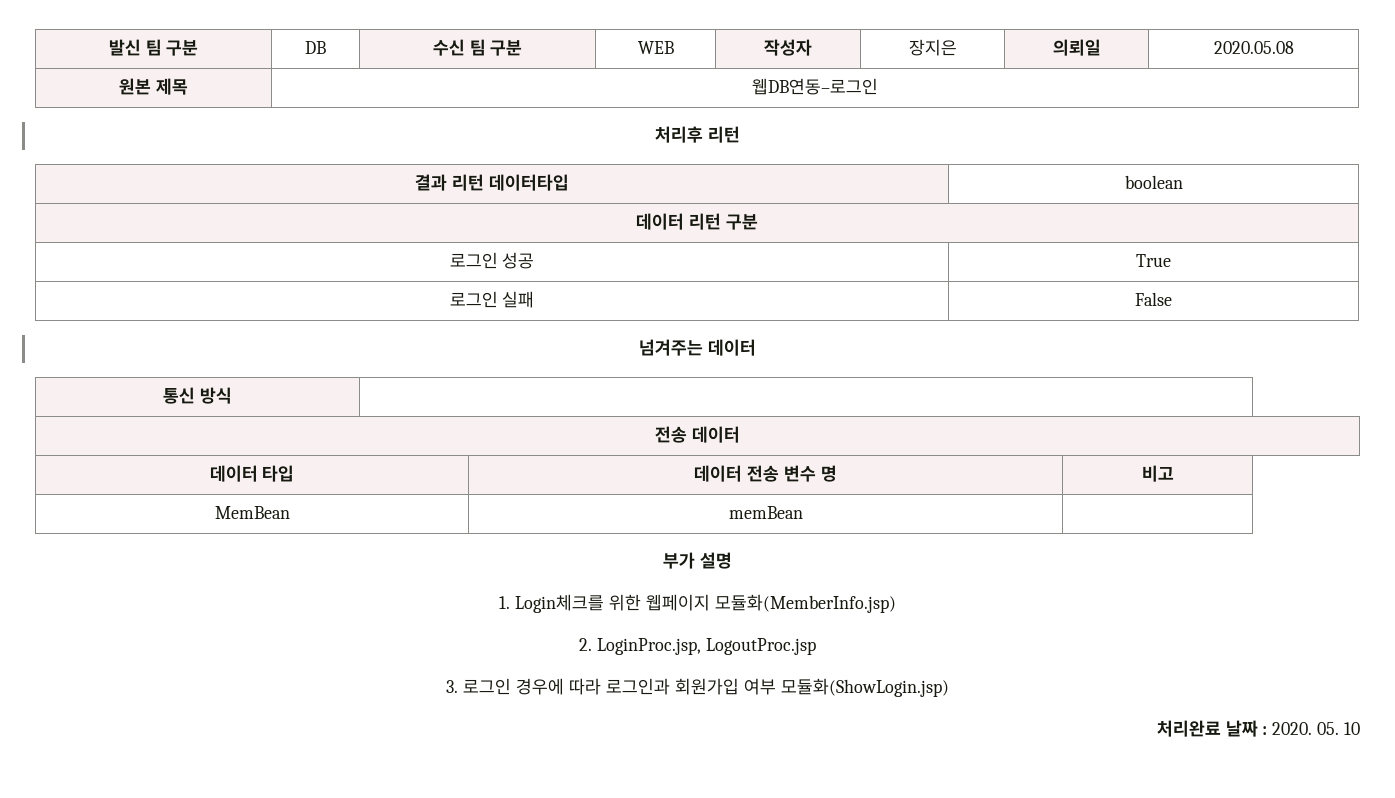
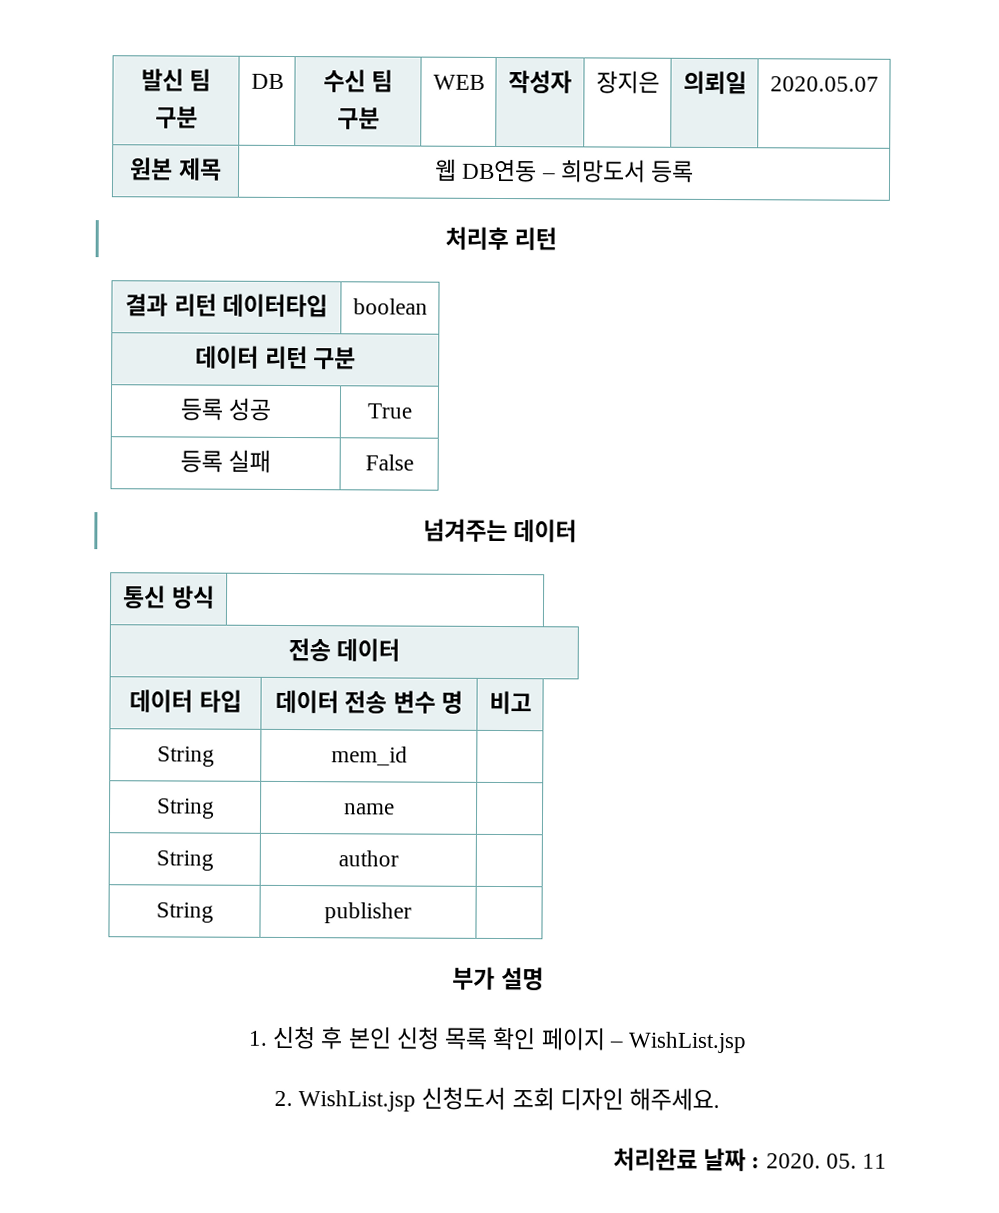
[1213,41,1294,54] 2020.05.08 -> [769,76,879,92] 2020.05.07
[752,78,878,95] 웹DB연동–로그인 -> [435,158,694,183] 웹 DB연동 – 희망도서 등록
[449,252,498,269] 로그인 -> [179,398,223,421] 등록
[449,291,498,308] 로그인 -> [179,450,223,473] 등록
[214,506,290,519] [728,506,803,519] [663,552,732,569] [499,594,896,613] [579,638,816,655] [446,678,949,697] MemBean | memBean | // 부가 설명 // 1. Login체크를 위한 웹페이지 모듈화(MemberInfo.jsp) // 2. LoginProc.jsp, LogoutProc.jsp // 3. 로그인 경우에 따라 로그인과 회원가입 여부 모듈화(ShowLogin.jsp) -> [156,746,215,767] [330,746,408,766] [155,798,215,819] [343,803,395,815] [155,850,214,871] [337,850,399,867] [155,902,214,923] [324,902,412,924] [452,966,544,991] [248,1025,746,1054] [273,1086,721,1112] String | mem_id | // String | name | // String | author | // String | publisher | // 부가 설명 // 1. 신청 후 본인 신청 목록 확인 페이지 – WishList.jsp // 2. WishList.jsp 신청도서 조회 디자인 해주세요.
[1343,722,1360,735] 10 -> [862,1153,888,1169] 11

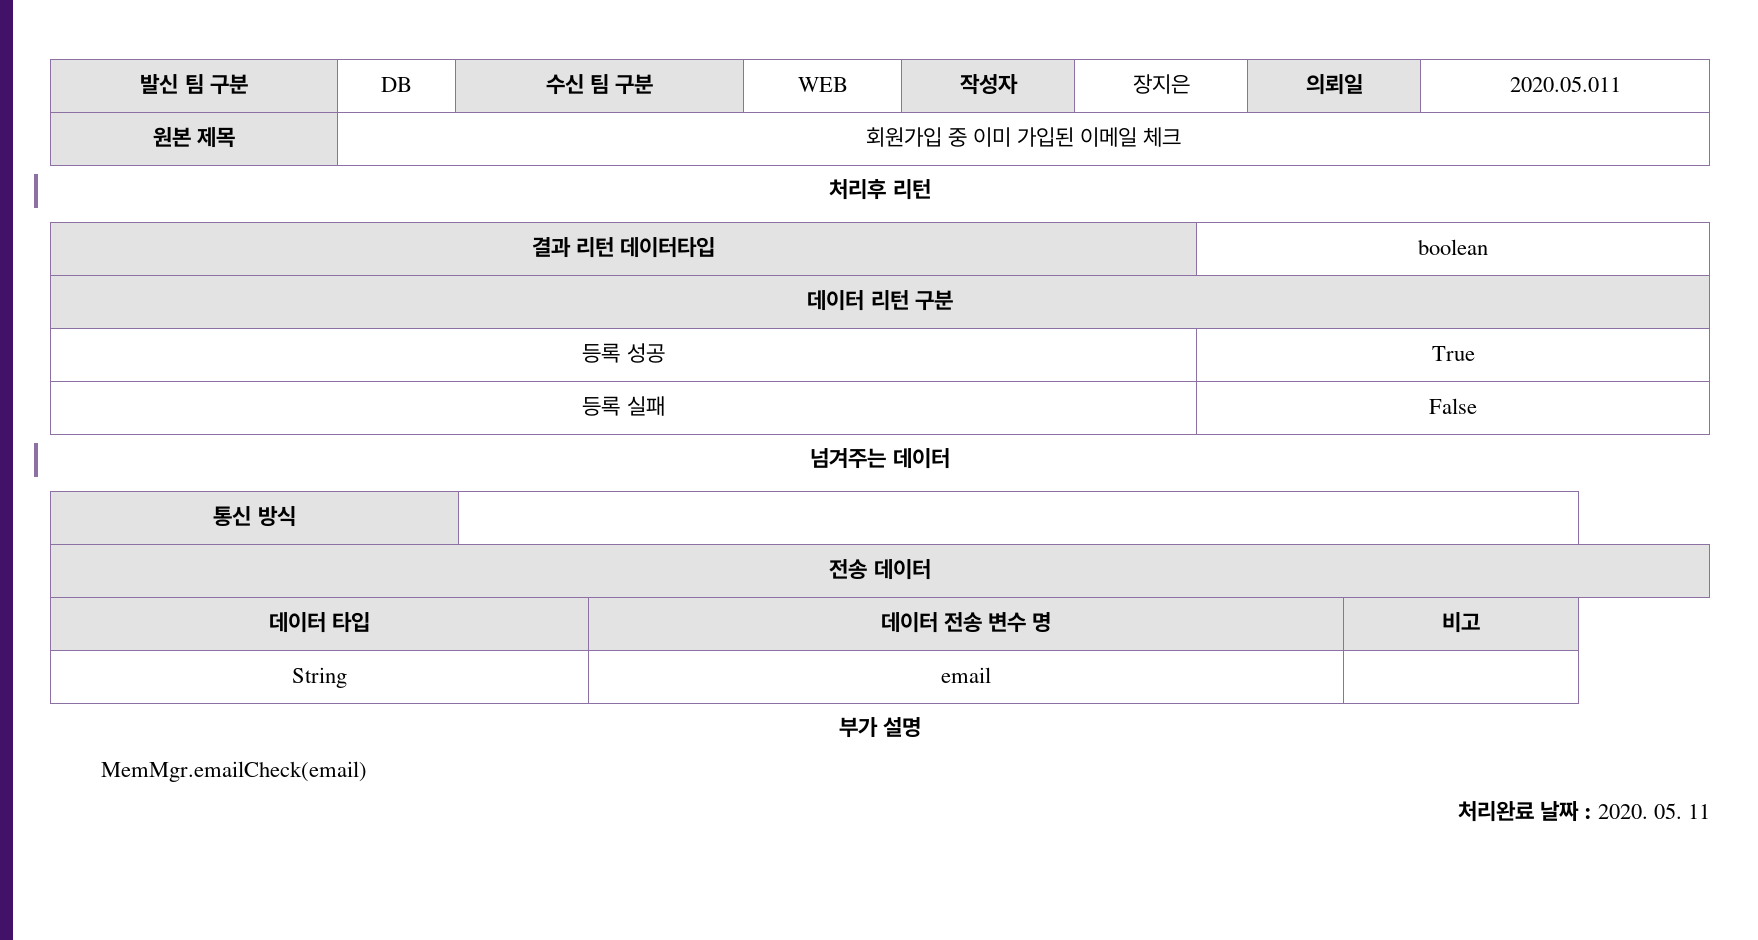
[769,76,879,92] 2020.05.07 -> [1509,76,1621,92] 2020.05.011
[435,158,694,183] 웹 DB연동 – 희망도서 등록 -> [865,127,1182,147] 회원가입 중 이미 가입된 이메일 체크
[330,746,408,766] [155,798,215,819] [343,803,395,815] [155,850,214,871] [337,850,399,867] [155,902,214,923] [324,902,412,924] [452,966,544,991] [248,1025,746,1054] [273,1086,721,1112] mem_id | // String | name | // String | author | // String | publisher | // 부가 설명 // 1. 신청 후 본인 신청 목록 확인 페이지 – WishList.jsp // 2. WishList.jsp 신청도서 조회 디자인 해주세요. -> [941,667,992,683] [838,717,922,738] [101,761,368,782] email | // 부가 설명 // MemMgr.emailCheck(email)

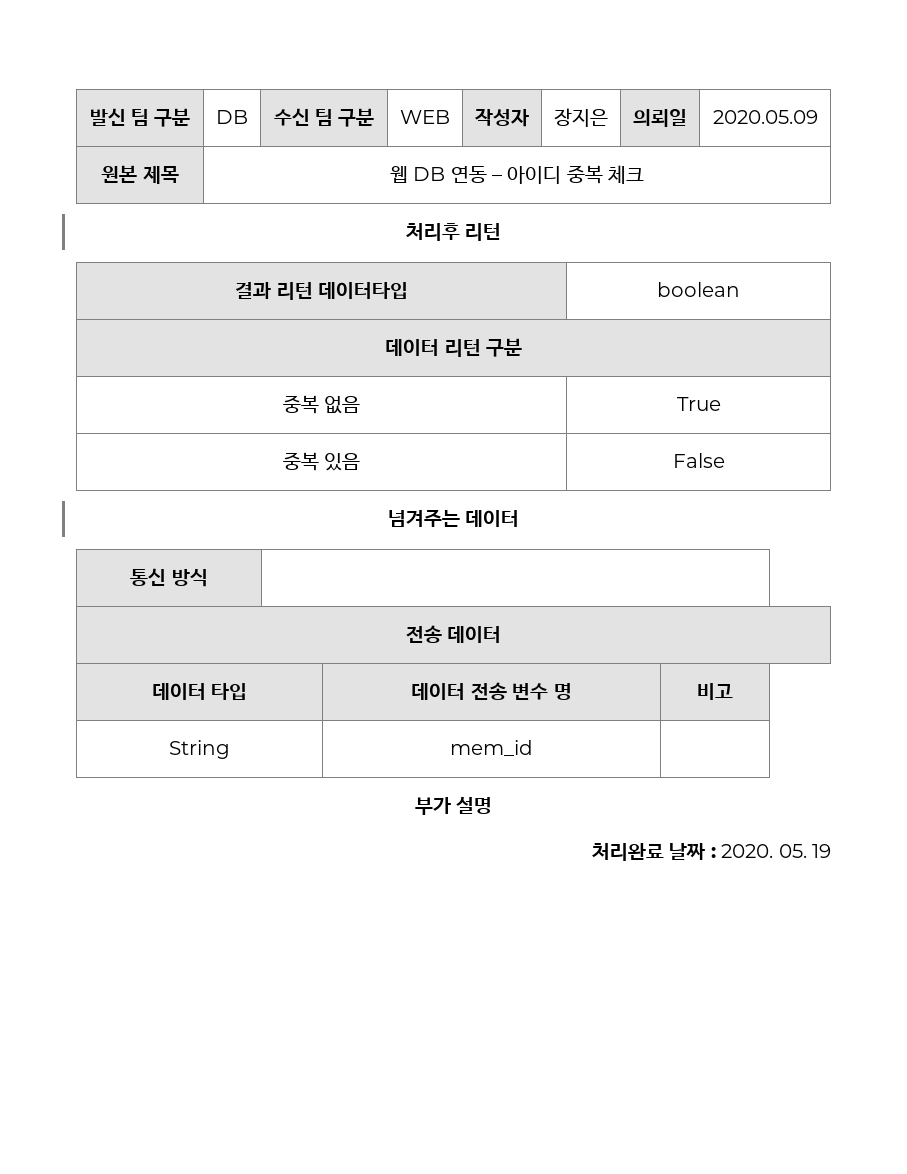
[1509,76,1621,92] 2020.05.011 -> [712,110,818,124] 2020.05.09
[865,127,1138,147] 회원가입 중 이미 가입된 이메일 -> [389,165,603,184] 웹 DB 연동 – 아이디 중복
[582,343,665,363] 등록 성공 -> [282,395,361,414] 중복 없음
[582,396,665,416] 등록 실패 -> [282,452,361,471] 중복 있음
[941,667,992,683] email -> [450,740,533,756] mem_id
[101,761,368,782] // MemMgr.emailCheck(email) -> (493, 805) none
[1688,804,1711,819] 11 -> [811,844,831,858] 19

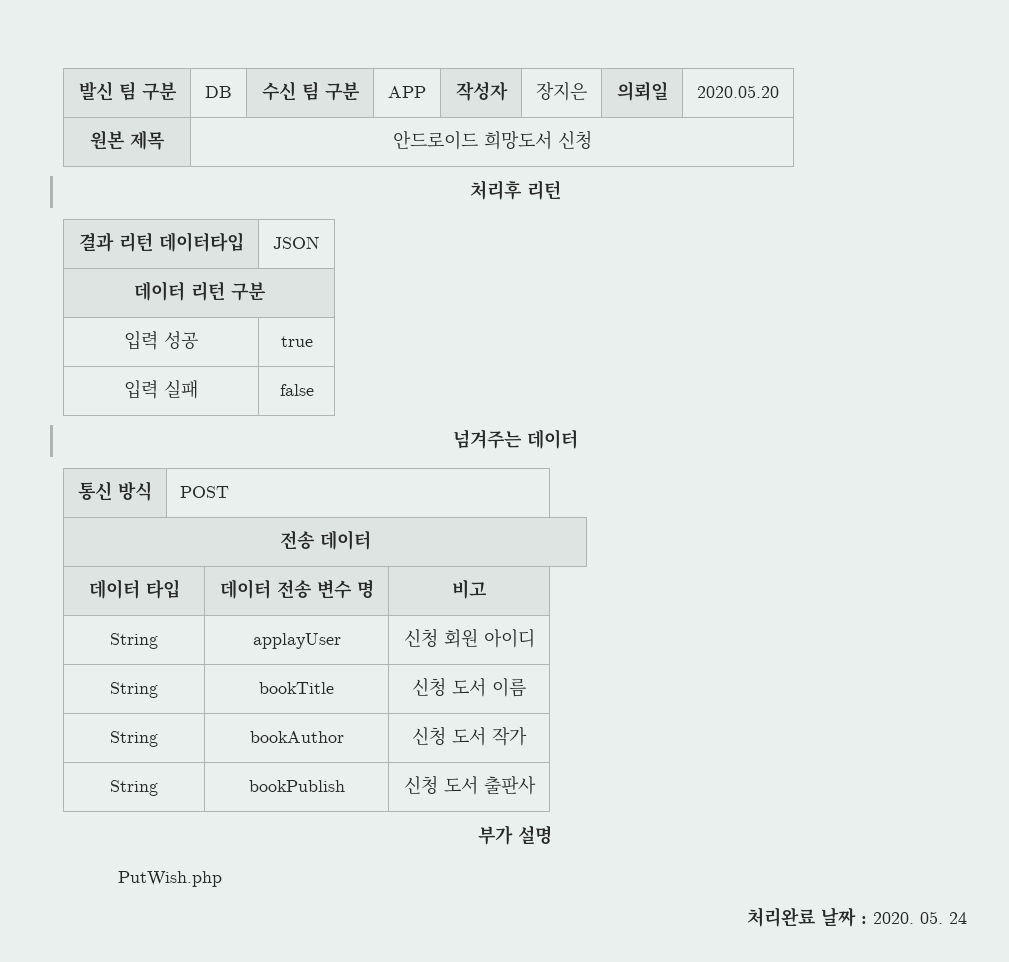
[400,110,450,124] WEB -> [388,86,426,98] APP
[712,110,818,124] 2020.05.09 -> [697,85,779,98] 2020.05.20
[389,165,645,184] 웹 DB 연동 – 아이디 중복 체크 -> [392,130,592,150] 안드로이드 희망도서 신청
[657,282,740,297] boolean -> [273,236,320,249] JSON
[282,395,361,414] [676,397,721,411] [282,452,361,471] [672,453,725,468] 중복 없음 | True // 중복 있음 | False -> [124,331,198,350] [280,336,313,347] [124,380,198,399] [279,384,314,396] 입력 성공 | true // 입력 실패 | false
(208, 577) none -> [180,486,230,498] POST
[450,740,533,756] mem_id | -> [252,633,341,649] [403,628,535,648] [110,682,158,698] [259,682,334,694] [412,677,526,697] [110,731,158,747] [249,731,344,743] [412,726,527,746] [110,780,158,796] [248,780,345,792] [403,775,536,795] applayUser | 신청 회원 아이디 // String | bookTitle | 신청 도서 이름 // String | bookAuthor | 신청 도서 작가 // String | bookPublish | 신청 도서 출판사
(493, 805) none -> [117,871,222,887] // PutWish.php
[811,844,831,858] 19 -> [949,912,967,924] 24

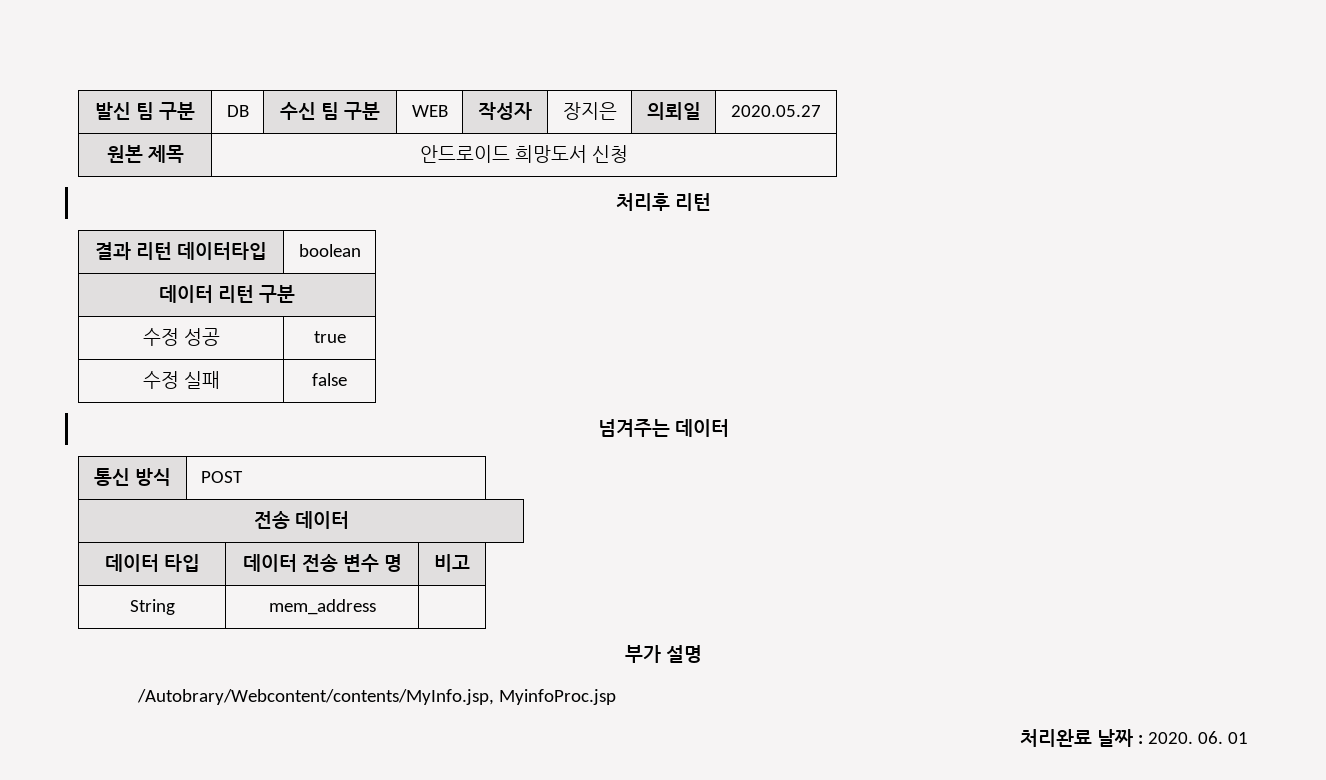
[388,86,426,98] APP -> [411,105,448,117] WEB
[697,85,779,98] 2020.05.20 -> [731,105,821,117] 2020.05.27
[273,236,320,249] JSON -> [298,244,361,257] boolean
[124,331,158,350] 입력 -> [142,328,179,346] 수정
[124,380,158,399] 입력 -> [142,371,179,389] 수정
[252,633,341,649] [403,628,535,648] [110,682,158,698] [259,682,334,694] [412,677,526,697] [110,731,158,747] [249,731,344,743] [412,726,527,746] [110,780,158,796] [248,780,345,792] [403,775,536,795] applayUser | 신청 회원 아이디 // String | bookTitle | 신청 도서 이름 // String | bookAuthor | 신청 도서 작가 // String | bookPublish | 신청 도서 출판사 -> [268,599,376,615] mem_address |
[117,871,222,887] PutWish.php -> [137,689,617,705] /Autobrary/Webcontent/contents/MyInfo.jsp, MyinfoProc.jsp
[920,911,967,924] 05. 24 -> [1198,731,1248,744] 06. 01

